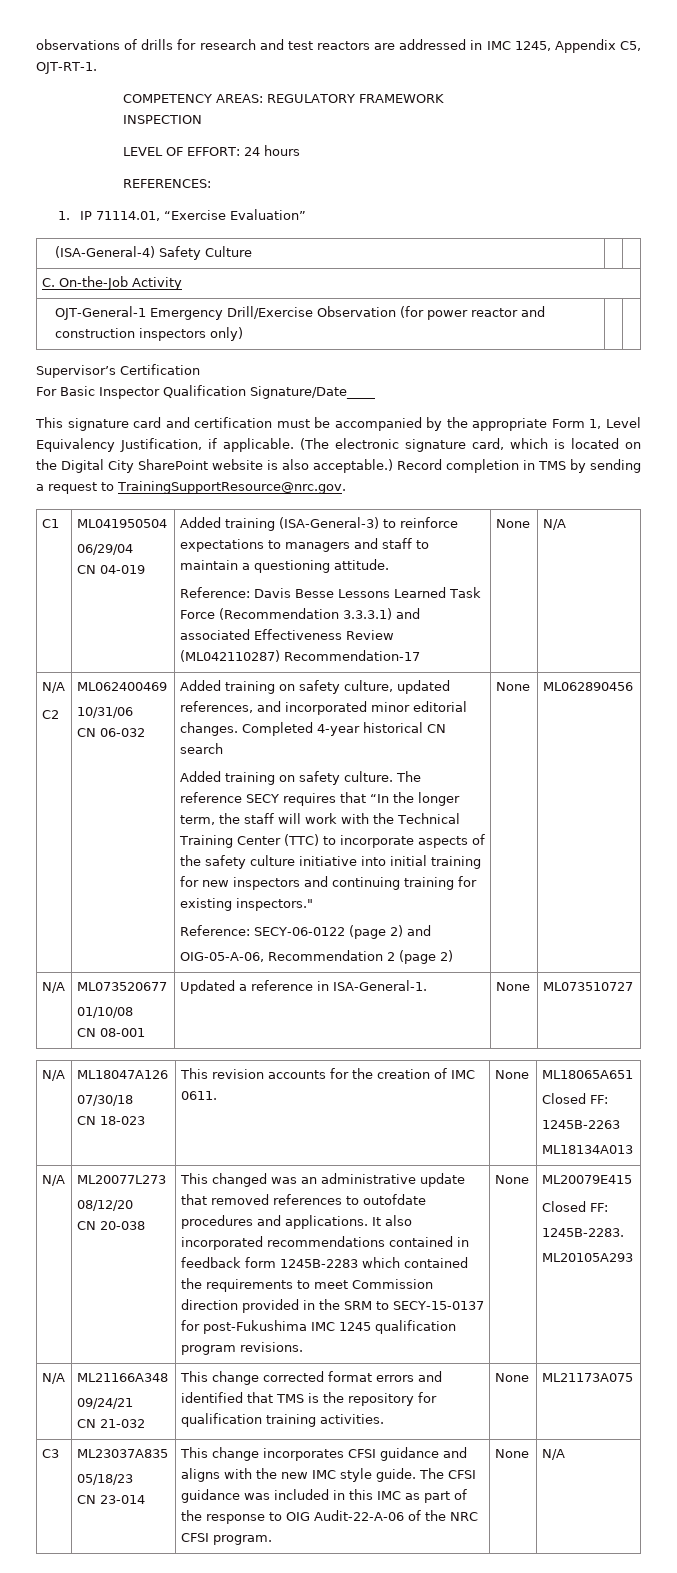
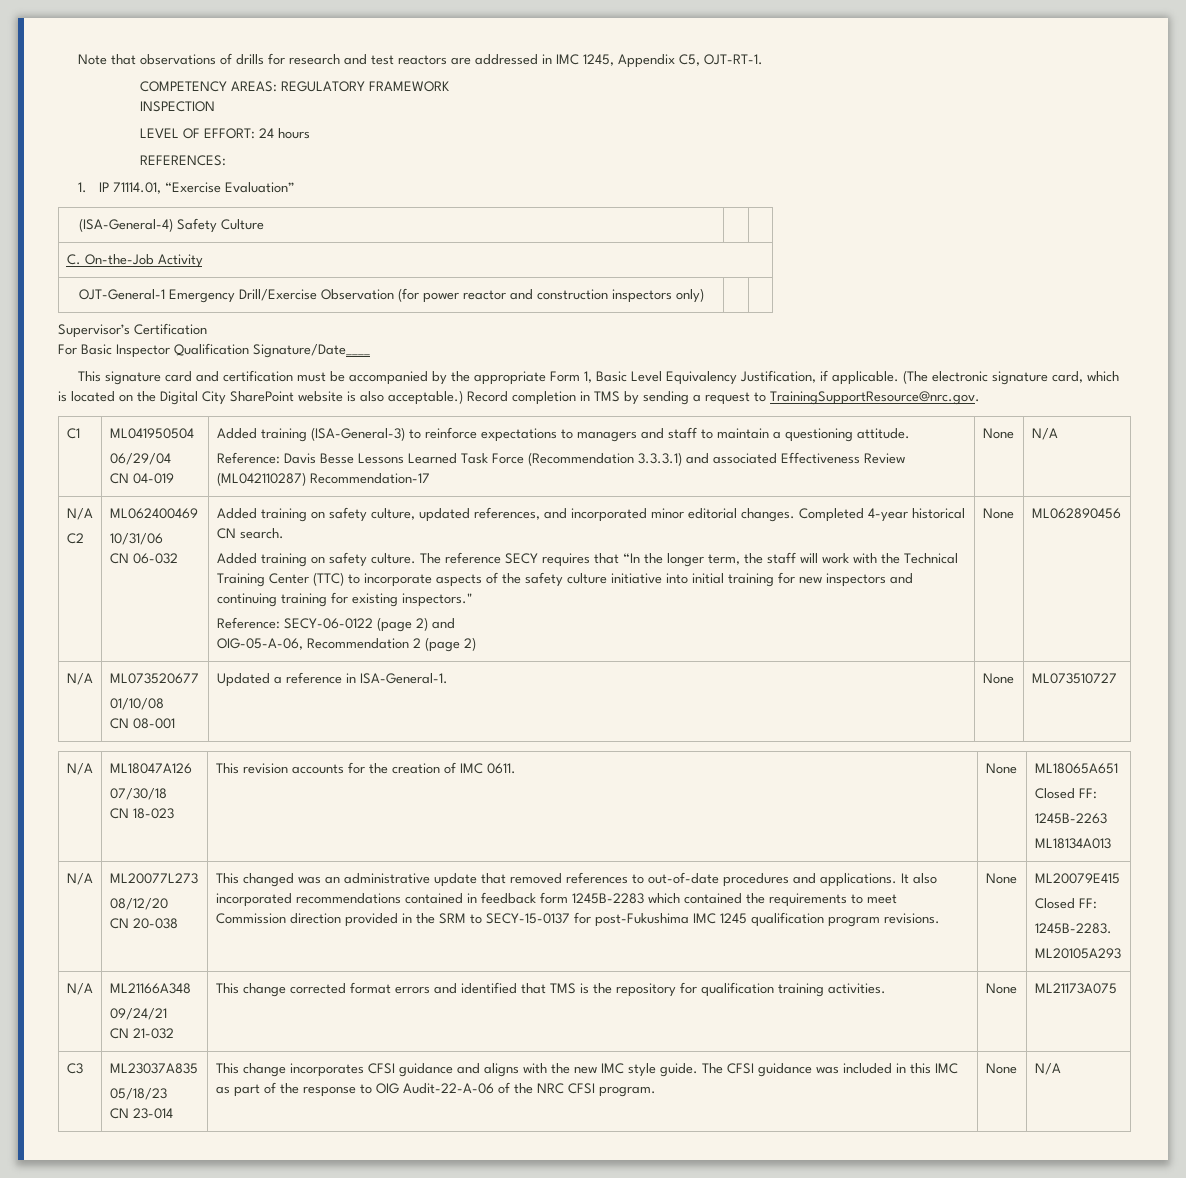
(36, 44) none -> [78,54,137,65] Note that
(602, 424) none -> [596,371,628,382] Basic
[179,743,223,754] search -> [239,528,284,539] search.
[362,1194,426,1205] outofdate -> [647,872,719,884] out-of-date

